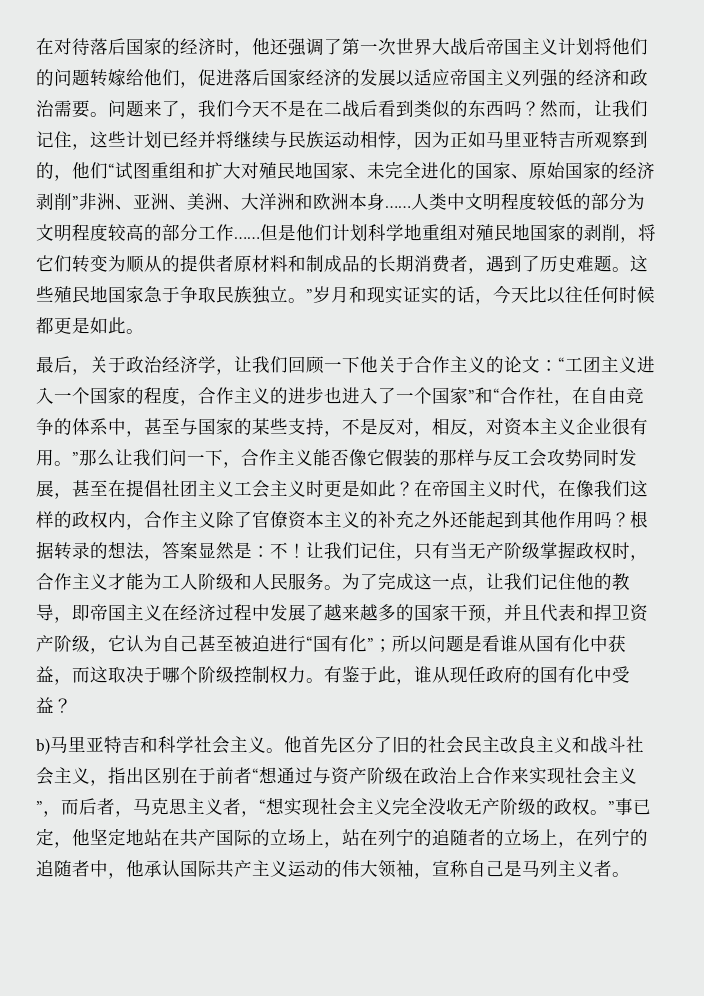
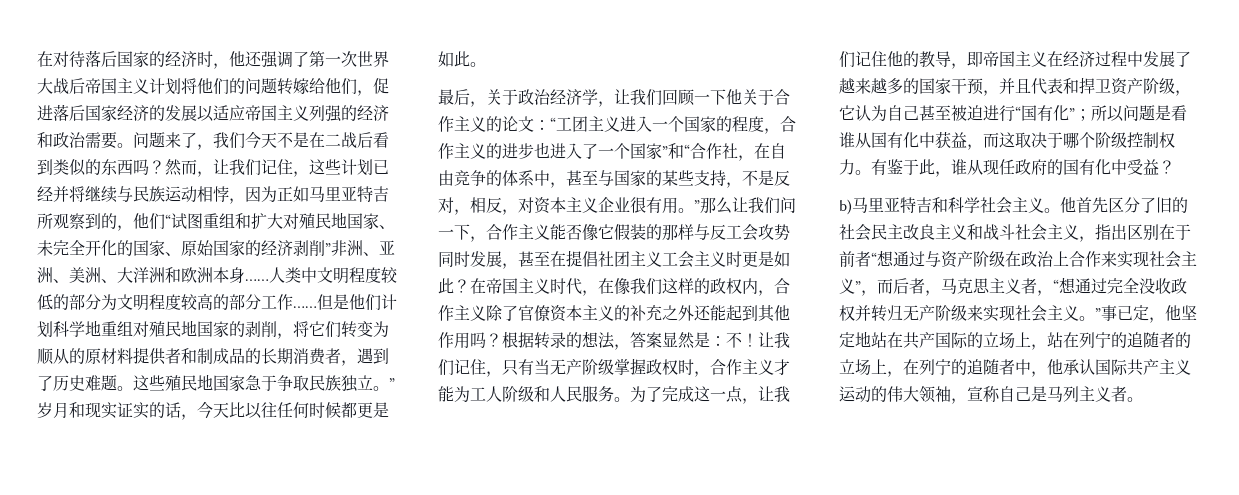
[421,162,439,179] 进 -> [85,240,101,256] 开
[180,254,288,273] 提供者原材料 -> [85,347,181,365] 原材料提供者
[284,797,590,816] 实现社会主义完全没收无产阶级的政权 -> [1075,278,1187,294] [839,305,1079,322] 通过完全没收政权并转归无产阶级来实现社会主义

